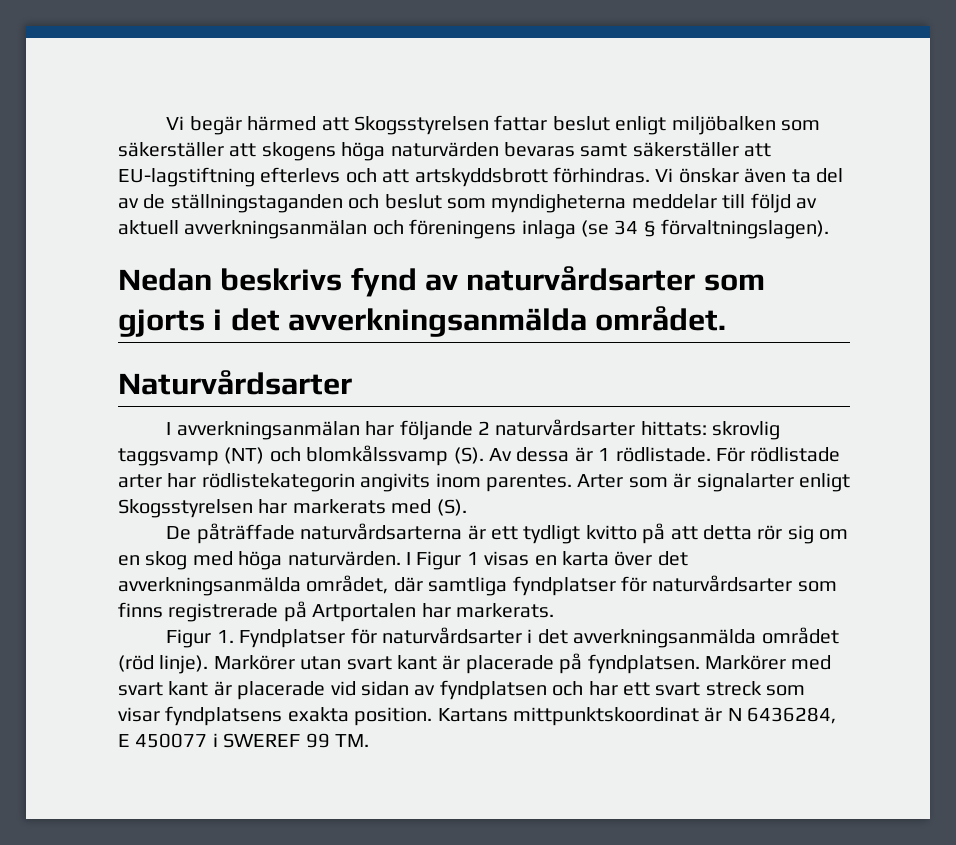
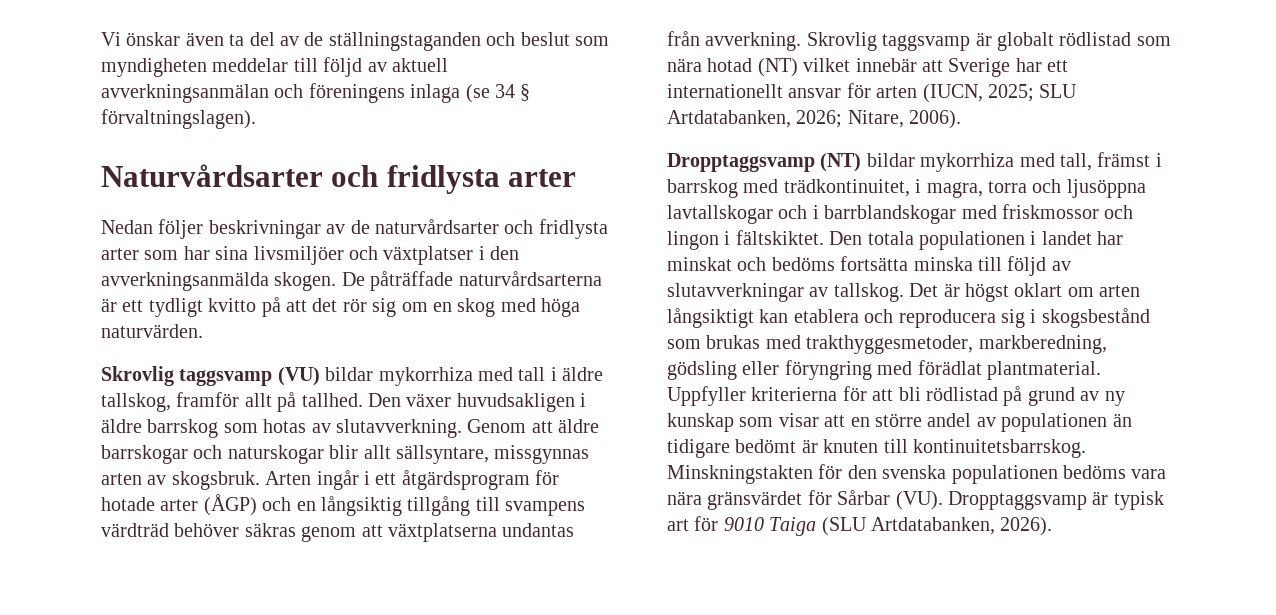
[166,115,820,135] [118,142,772,161] [118,167,674,187] Vi begär härmed att Skogsstyrelsen fattar beslut enligt miljöbalken som säkerställer att skogens höga naturvärden bevaras samt säkerställer att EU-lagstiftning efterlevs och att artskyddsbrott förhindras. Vi -> [101,32,121,46] Vi
[491,194,627,213] myndigheterna -> [101,58,207,77] myndigheten
[118,266,765,297] [118,306,727,337] [118,370,352,395] [166,419,781,440] [118,445,841,466] [118,473,850,492] [118,499,467,518] Nedan beskrivs fynd av naturvårdsarter som gjorts i det avverkningsanmälda området. // Naturvårdsarter // I avverkningsanmälan har följande 2 naturvårdsarter hittats: skrovlig taggsvamp (NT) och blomkålssvamp (S). Av dessa är 1 rödlistade. För rödlistade arter har rödlistekategorin angivits inom parentes. Arter som är signalarter enligt Skogsstyrelsen har markerats med (S). // -> [101,164,577,194] [101,219,608,239] [101,246,520,265] [101,272,337,291] Naturvårdsarter och fridlysta arter // Nedan följer beskrivningar av de naturvårdsarter och fridlysta arter som har sina livsmiljöer och växtplatser i den avverkningsanmälda skogen.
[702,525,752,540] detta -> [312,298,338,312] det
[406,551,688,570] [118,575,837,596] [118,601,554,622] [166,627,839,648] [118,653,832,674] [118,680,806,700] [118,706,837,726] [118,733,369,748] I Figur 1 visas en karta över det avverkningsanmälda området, där samtliga fyndplatser för naturvårdsarter som finns registrerade på Artportalen har markerats. // Figur 1. Fyndplatser för naturvårdsarter i det avverkningsanmälda området (röd linje). Markörer utan svart kant är placerade på fyndplatsen. Markörer med svart kant är placerade vid sidan av fyndplatsen och har ett svart streck som visar fyndplatsens exakta position. Kartans mittpunktskoordinat är N 6436284, E 450077 i SWEREF 99 TM. -> [101,366,604,386] [101,392,587,412] [101,419,600,438] [101,445,590,464] [101,470,560,490] [101,494,586,516] [101,523,575,542] [667,31,1171,51] [667,58,1069,77] [667,83,1078,103] [667,110,962,129] [667,152,1162,172] [667,179,1146,198] [667,204,1134,224] [667,230,1124,250] [667,256,1071,276] [667,283,1141,302] [667,308,1150,328] [667,335,1107,354] [667,360,1101,380] [667,386,1125,406] [667,413,1132,432] [667,439,1086,458] [667,464,1167,484] [667,490,1164,510] [667,516,1053,536] // Skrovlig taggsvamp (VU) bildar mykorrhiza med tall i äldre tallskog, framför allt på tallhed. Den växer huvudsakligen i äldre barrskog som hotas av slutavverkning. Genom att äldre barrskogar och naturskogar blir allt sällsyntare, missgynnas arten av skogsbruk. Arten ingår i ett åtgärdsprogram för hotade arter (ÅGP) och en långsiktig tillgång till svampens värdträd behöver säkras genom att växtplatserna undantas från avverkning. Skrovlig taggsvamp är globalt rödlistad som nära hotad (NT) vilket innebär att Sverige har ett internationellt ansvar för arten (IUCN, 2025; SLU Artdatabanken, 2026; Nitare, 2006). // Dropptaggsvamp (NT) bildar mykorrhiza med tall, främst i barrskog med trädkontinuitet, i magra, torra och ljusöppna lavtallskogar och i barrblandskogar med friskmossor och lingon i fältskiktet. Den totala populationen i landet har minskat och bedöms fortsätta minska till följd av slutavverkningar av tallskog. Det är högst oklart om arten långsiktigt kan etablera och reproducera sig i skogsbestånd som brukas med trakthyggesmetoder, markberedning, gödsling eller föryngring med förädlat plantmaterial. Uppfyller kriterierna för att bli rödlistad på grund av ny kunskap som visar att en större andel av populationen än tidigare bedömt är knuten till kontinuitetsbarrskog. Minskningstakten för den svenska populationen bedöms vara nära gränsvärdet för Sårbar (VU). Dropptaggsvamp är typisk art för 9010 Taiga (SLU Artdatabanken, 2026).

